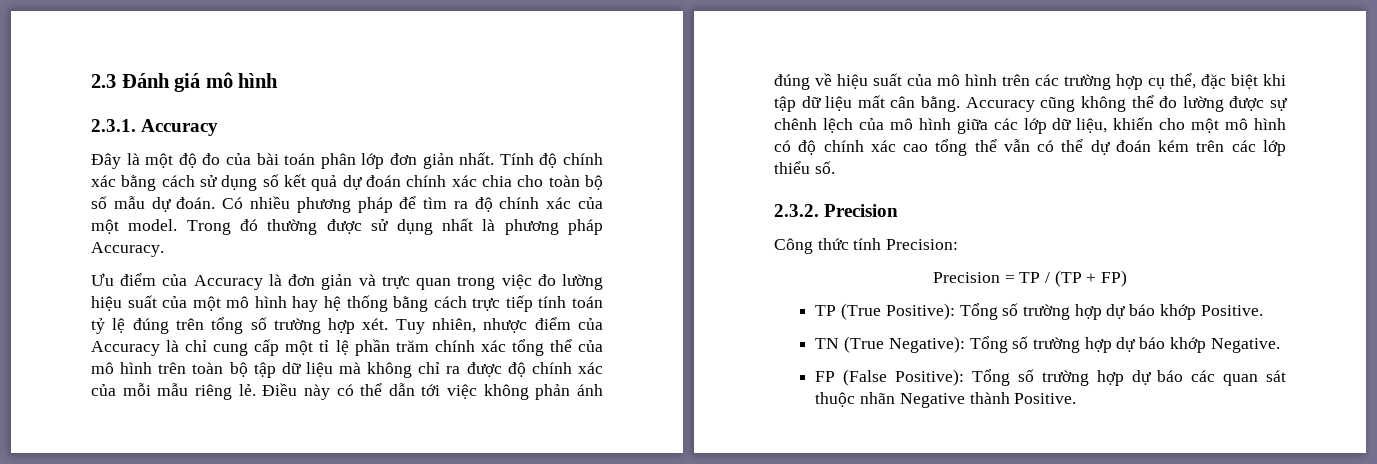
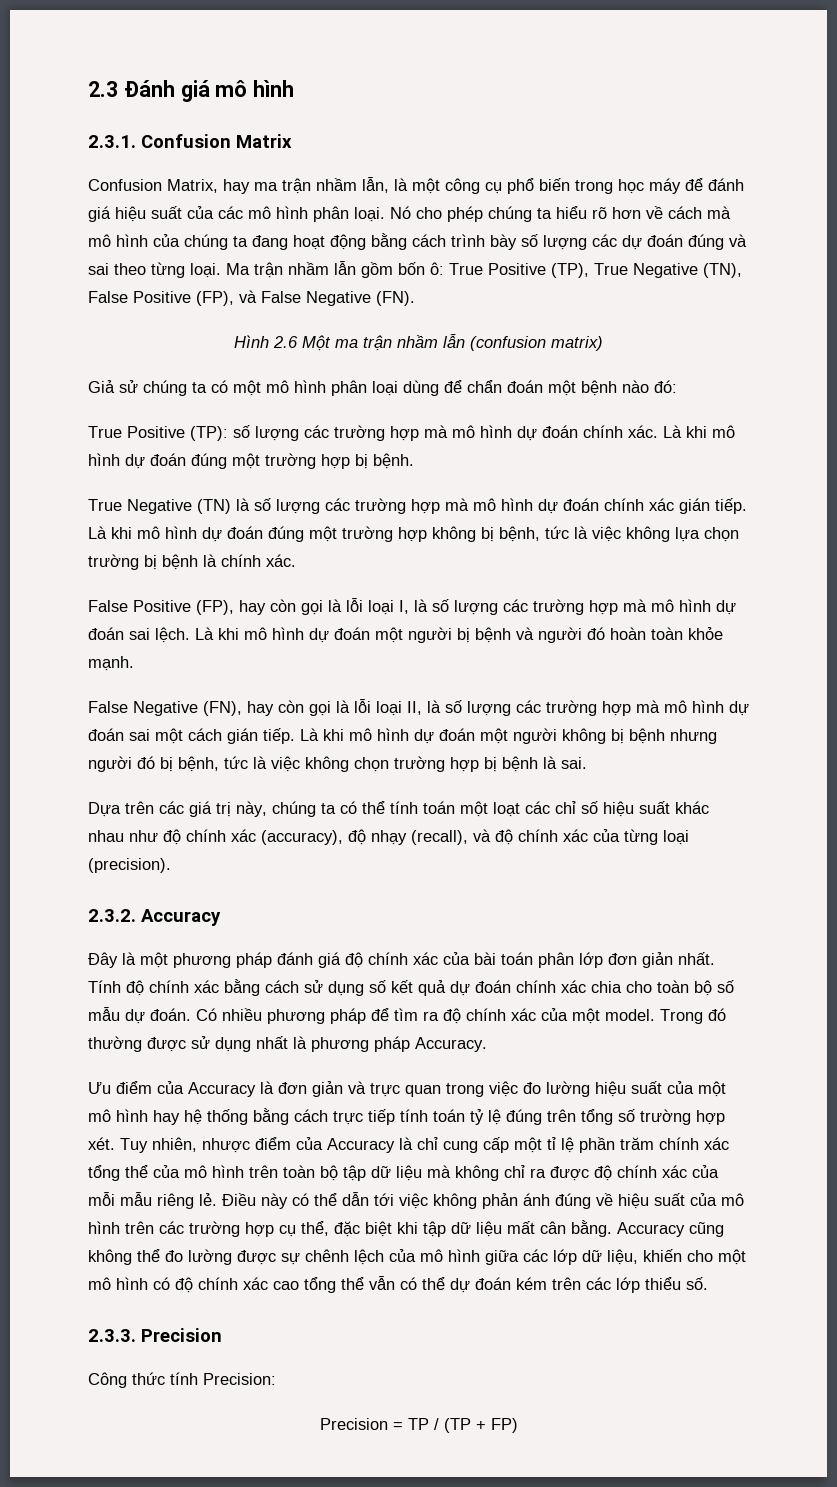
[141,119,219,136] [91,153,221,169] Accuracy // Đây là một độ đo -> [141,134,292,148] [88,177,744,194] [88,206,731,222] [88,233,747,250] [88,261,742,278] [88,290,415,306] [234,334,603,351] [88,380,677,396] [88,425,735,441] [88,453,414,469] [88,498,747,514] [88,526,739,542] [88,554,296,570] [88,598,736,615] [88,627,723,643] [88,656,134,671] [88,699,749,716] [88,728,717,744] [88,756,587,772] [88,801,709,817] [88,829,689,845] [88,858,171,873] [88,909,221,926] [88,952,438,968] Confusion Matrix // Confusion Matrix, hay ma trận nhầm lẫn, là một công cụ phổ biến trong học máy để đánh giá hiệu suất của các mô hình phân loại. Nó cho phép chúng ta hiểu rõ hơn về cách mà mô hình của chúng ta đang hoạt động bằng cách trình bày số lượng các dự đoán đúng và sai theo từng loại. Ma trận nhầm lẫn gồm bốn ô: True Positive (TP), True Negative (TN), False Positive (FP), và False Negative (FN). // Hình 2.6 Một ma trận nhầm lẫn (confusion matrix) // Giả sử chúng ta có một mô hình phân loại dùng để chẩn đoán một bệnh nào đó: // True Positive (TP): số lượng các trường hợp mà mô hình dự đoán chính xác. Là khi mô hình dự đoán đúng một trường hợp bị bệnh. // True Negative (TN) là số lượng các trường hợp mà mô hình dự đoán chính xác gián tiếp. Là khi mô hình dự đoán đúng một trường hợp không bị bệnh, tức là việc không lựa chọn trường bị bệnh là chính xác. // False Positive (FP), hay còn gọi là lỗi loại I, là số lượng các trường hợp mà mô hình dự đoán sai lệch. Là khi mô hình dự đoán một người bị bệnh và người đó hoàn toàn khỏe mạnh. // False Negative (FN), hay còn gọi là lỗi loại II, là số lượng các trường hợp mà mô hình dự đoán sai một cách gián tiếp. Là khi mô hình dự đoán một người không bị bệnh nhưng người đó bị bệnh, tức là việc không chọn trường hợp bị bệnh là sai. // Dựa trên các giá trị này, chúng ta có thể tính toán một loạt các chỉ số hiệu suất khác nhau như độ chính xác (accuracy), độ nhạy (recall), và độ chính xác của từng loại (precision). // 2.3.2. Accuracy // Đây là một phương pháp đánh giá độ chính xác
[774,204,819,217] 2.3.2. -> [88,1329,136,1342] 2.3.3.
[815,303,1263,320] [815,336,1280,353] [815,369,1286,386] [815,392,1077,408] // TP (True Positive): Tổng số trường hợp dự báo khớp Positive. // TN (True Negative): Tổng số trường hợp dự báo khớp Negative. // FP (False Positive): Tổng số trường hợp dự báo các quan sát thuộc nhãn Negative thành Positive. -> (518, 1425) none

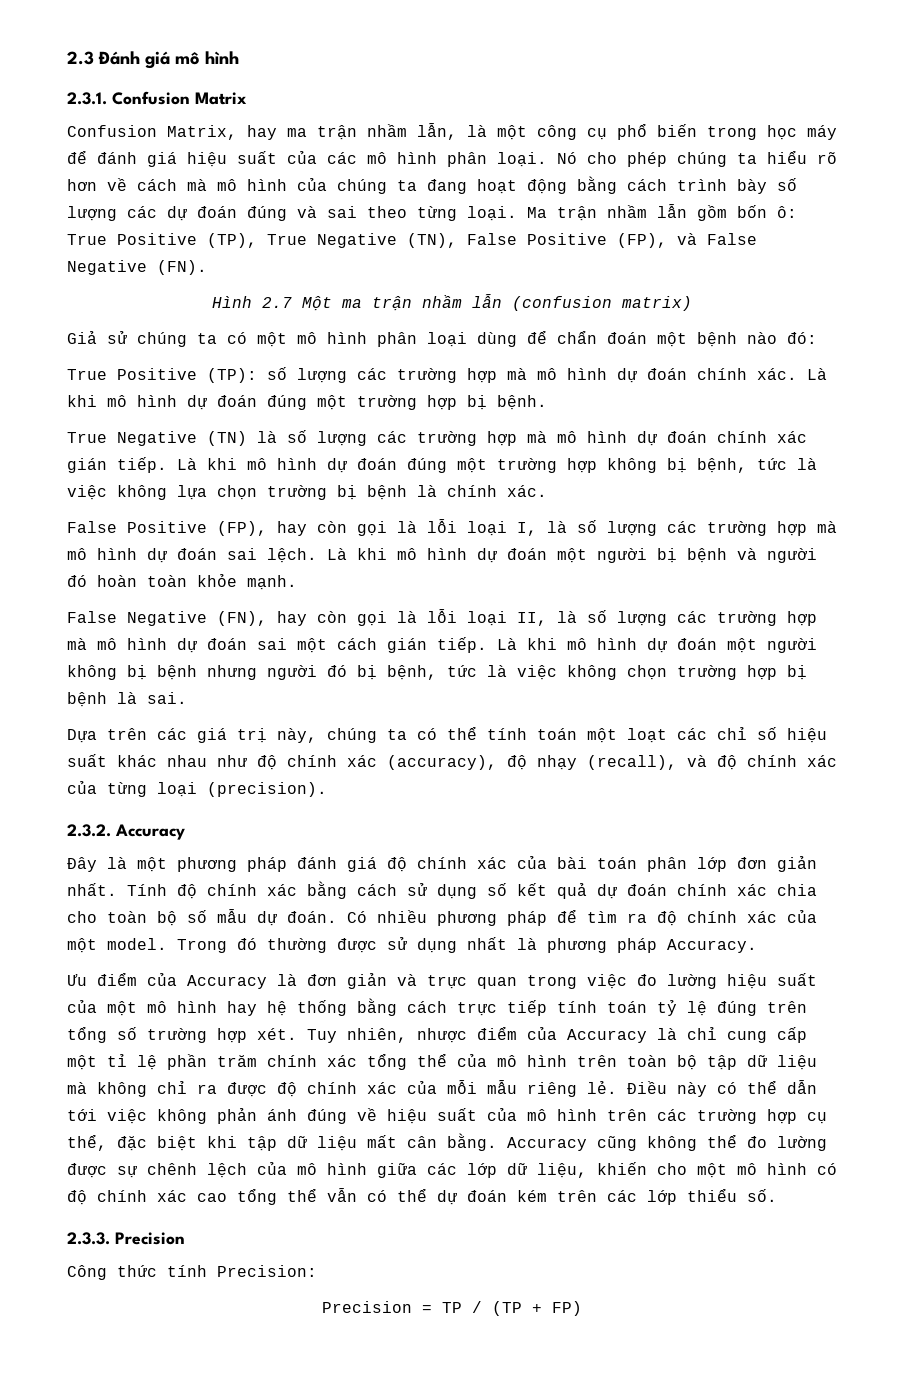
[273,336,298,348] 2.6 -> [262,297,292,308] 2.7

